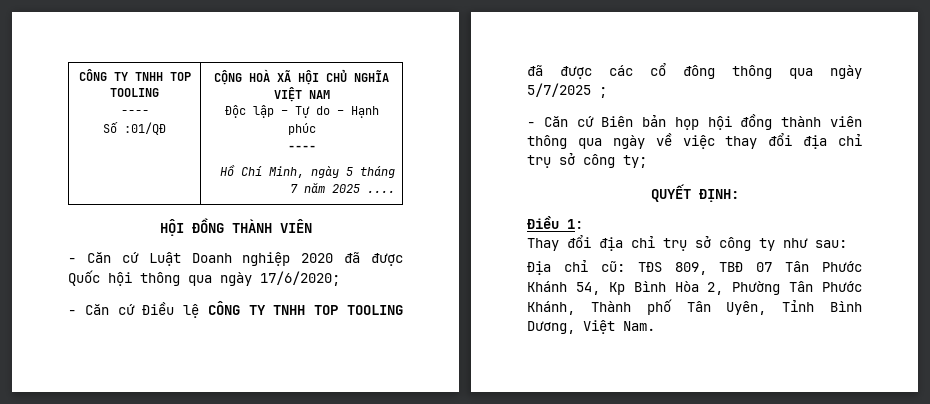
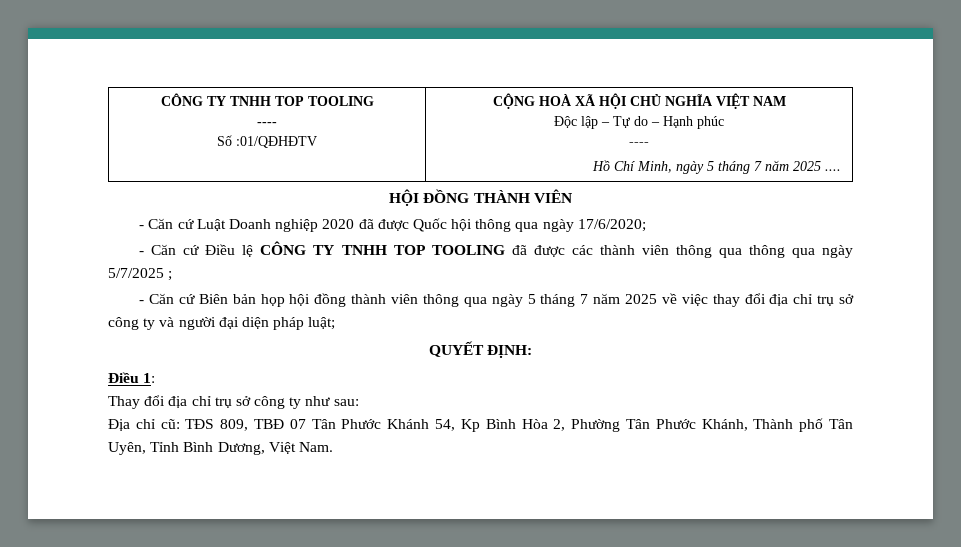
[124,122,166,135] :01/QĐ -> [236,136,317,148] :01/QĐHĐTV
[650,63,715,79] cổ đông -> [599,245,742,258] thành viên thông qua
(645, 142) none -> [527,293,658,307] 5 tháng 7 năm 2025
[623,155,647,168] ty; -> [143,317,336,330] ty và người đại diện pháp luật;

